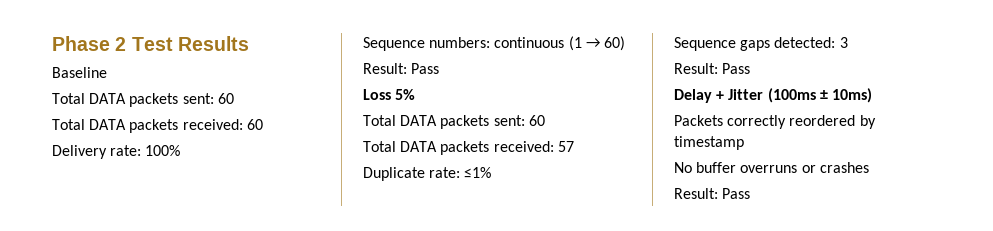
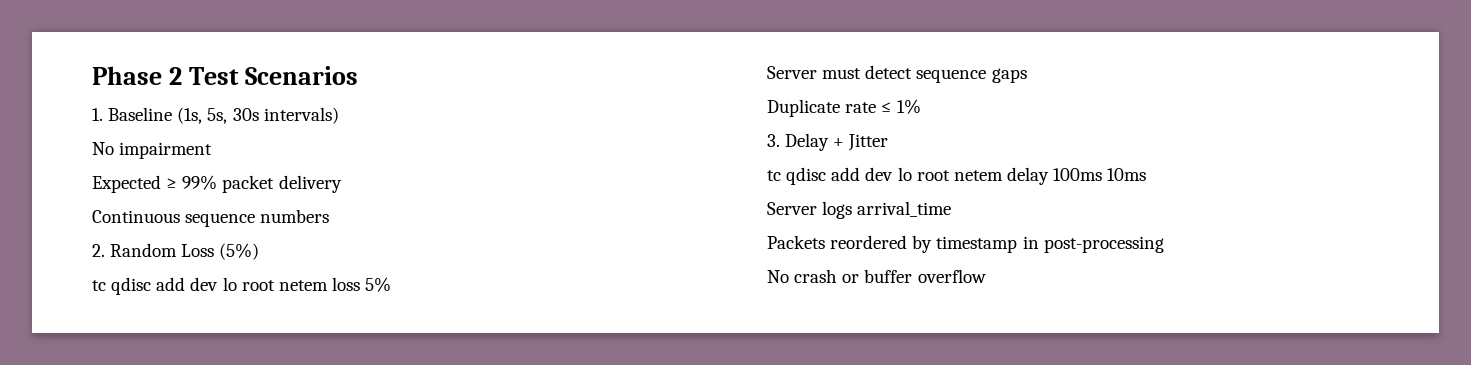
[177,36,249,51] Results // -> [244,66,358,85] [92,108,103,121] Scenarios // 1.
[52,93,234,107] [52,119,263,133] [52,145,181,159] [363,36,625,51] [363,63,440,74] [363,89,416,100] [363,115,545,129] [363,141,574,155] [363,167,492,181] [674,37,848,51] [674,63,751,74] [674,88,872,103] // Total DATA packets sent: 60 // Total DATA packets received: 60 // Delivery rate: 100% // Sequence numbers: continuous (1 → 60) // Result: Pass // Loss 5% // Total DATA packets sent: 60 // Total DATA packets received: 57 // Duplicate rate: ≤1% // Sequence gaps detected: 3 // Result: Pass // Delay + Jitter (100ms ± 10ms) -> [177,107,339,124] [92,142,213,159] [92,175,342,193] [92,209,330,227] [92,243,260,260] [92,277,392,295] [767,65,1027,83] [767,99,922,117] [767,133,889,151] [767,167,1147,185] [767,201,952,219] (1s, 5s, 30s intervals) // No impairment // Expected ≥ 99% packet delivery // Continuous sequence numbers // 2. Random Loss (5%) // tc qdisc add dev lo root netem loss 5% // Server must detect sequence gaps // Duplicate rate ≤ 1% // 3. Delay + Jitter // tc qdisc add dev lo root netem delay 100ms 10ms // Server logs arrival_time
[727,115,787,129] correctly -> (825, 242) none
[674,162,869,173] [674,188,751,199] // No buffer overruns or crashes // Result: Pass -> [1022,236,1164,253] [767,269,986,283] in post-processing // No crash or buffer overflow

